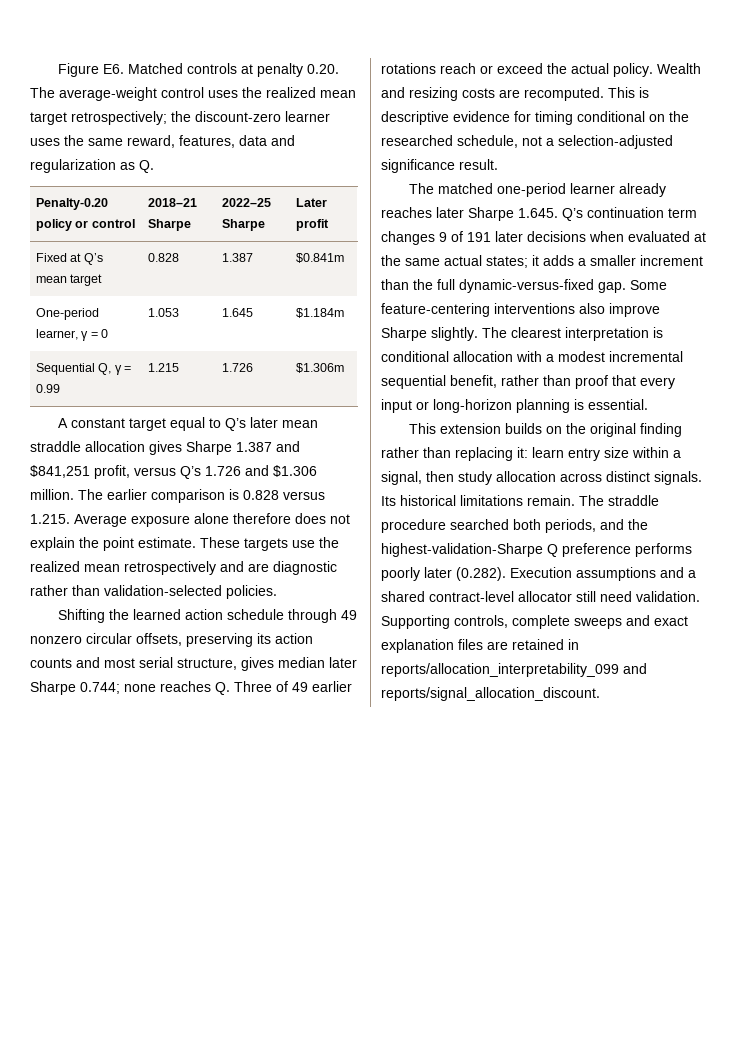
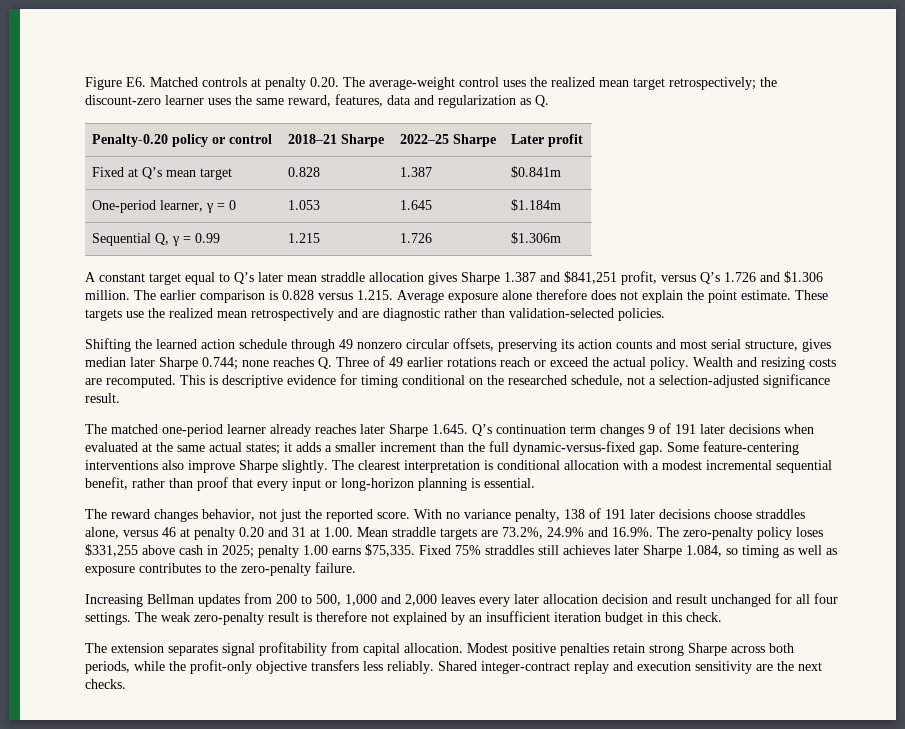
[408,423,682,437] [381,447,681,461] [381,471,702,485] [381,495,659,506] [381,519,648,533] [381,543,692,557] [381,567,696,581] [381,591,700,602] [381,615,688,629] [381,639,579,653] [381,663,647,677] [381,687,600,701] This extension builds on the original finding rather than replacing it: learn entry size within a signal, then study allocation across distinct signals. Its historical limitations remain. The straddle procedure searched both periods, and the highest-validation-Sharpe Q preference performs poorly later (0.282). Execution assumptions and a shared contract-level allocator still need validation. Supporting controls, complete sweeps and exact explanation files are retained in reports/allocation_interpretability_099 and reports/signal_allocation_discount. -> [85,508,805,522] [85,527,823,540] [85,544,837,558] [85,562,356,576] [85,593,838,607] [85,611,722,625] [85,642,794,656] [85,660,822,674] [85,679,126,689] The reward changes behavior, not just the reported score. With no variance penalty, 138 of 191 later decisions choose straddles alone, versus 46 at penalty 0.20 and 31 at 1.00. Mean straddle targets are 73.2%, 24.9% and 16.9%. The zero-penalty policy loses $331,255 above cash in 2025; penalty 1.00 earns $75,335. Fixed 75% straddles still achieves later Sharpe 1.084, so timing as well as exposure contributes to the zero-penalty failure. // Increasing Bellman updates from 200 to 500, 1,000 and 2,000 leaves every later allocation decision and result unchanged for all four settings. The weak zero-penalty result is therefore not explained by an insufficient iteration budget in this check. // The extension separates signal profitability from capital allocation. Modest positive penalties retain strong Sharpe across both periods, while the profit-only objective transfers less reliably. Shared integer-contract replay and execution sensitivity are the next checks.

